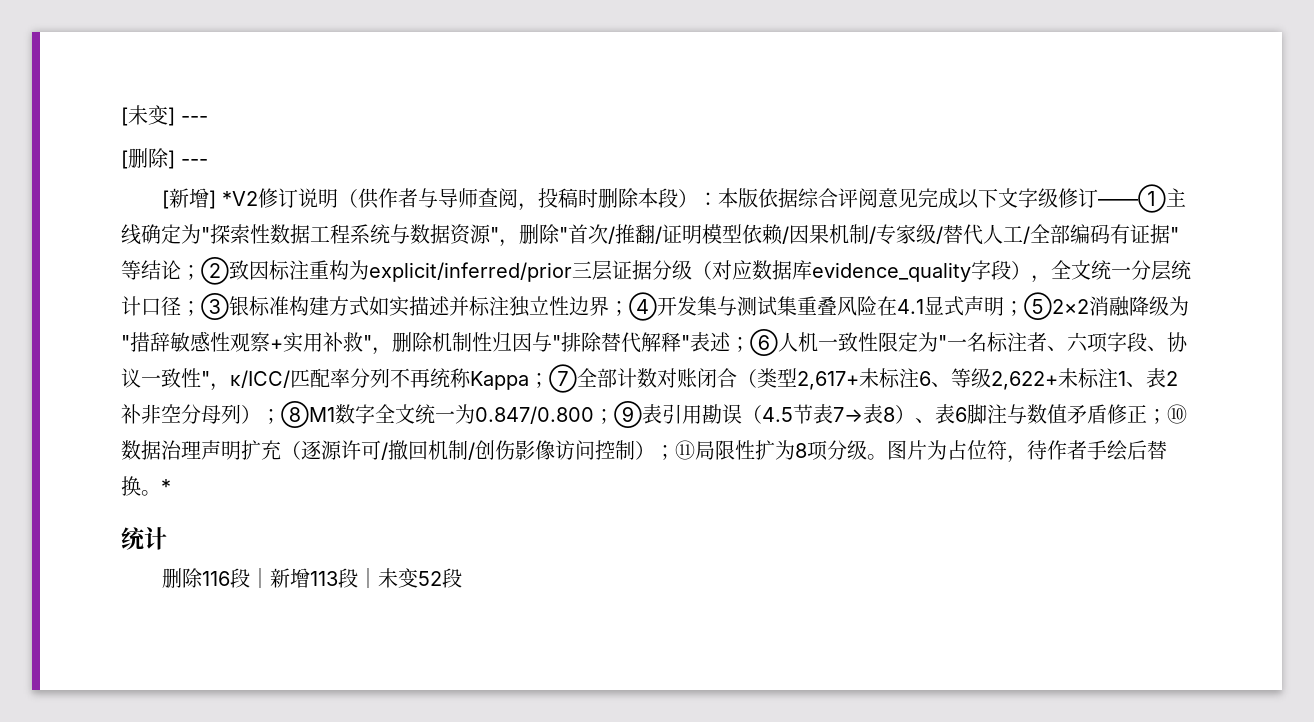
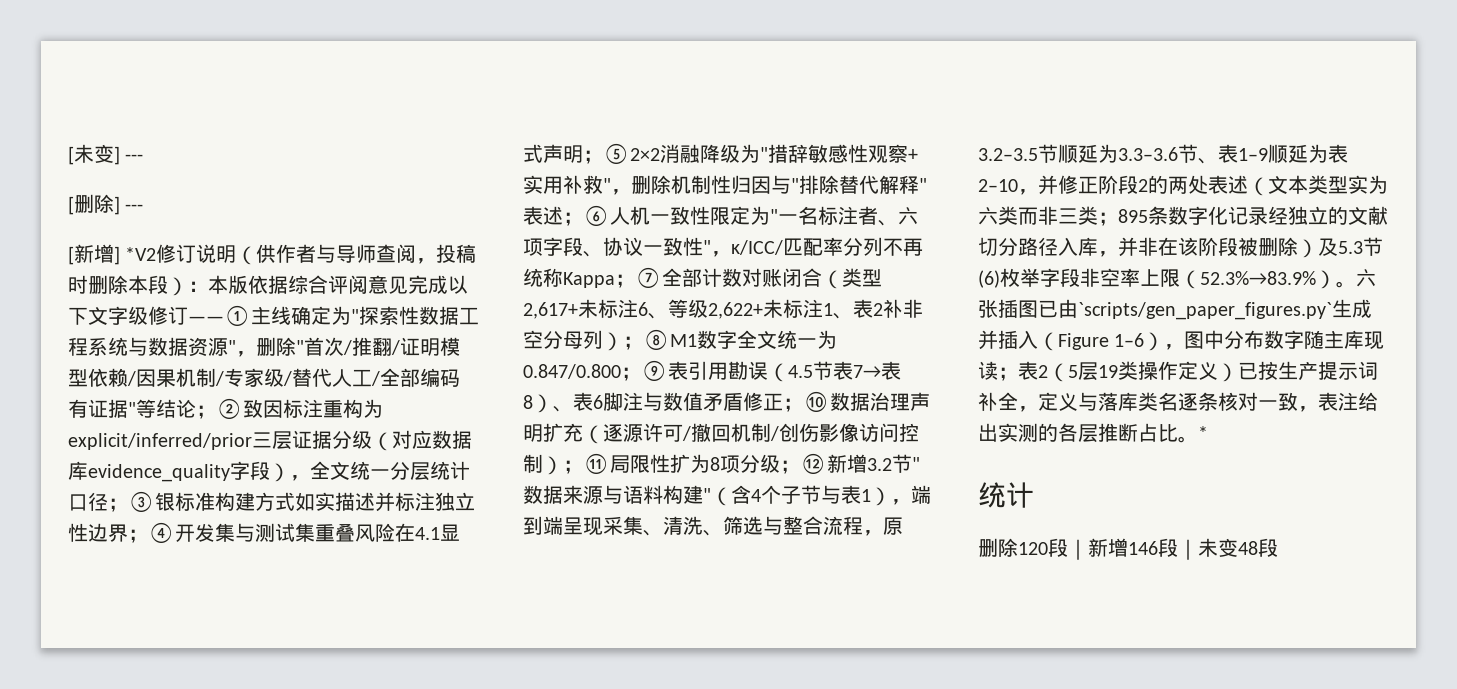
[867,440,1167,463] [121,476,141,496] 。图片为占位符，待作者手绘后替换 -> [780,453,920,474] [523,485,931,506] [523,516,903,536] [978,144,1348,164] [978,175,1388,196] [978,206,1388,226] [978,237,1383,258] [978,268,1376,289] [978,299,1372,320] [978,330,1385,351] [978,361,1378,382] [978,392,1378,412] [978,423,1178,443] ；⑫新增3.2节"数据来源与语料构建"（含4个子节与表1），端到端呈现采集、清洗、筛选与整合流程，原3.2–3.5节顺延为3.3–3.6节、表1–9顺延为表2–10，并修正阶段2的两处表述（文本类型实为六类而非三类；895条数字化记录经独立的文献切分路径入库，并非在该阶段被删除）及5.3节(6)枚举字段非空率上限（52.3%→83.9%）。六张插图已由`scripts/gen_paper_figures.py`生成并插入（Figure 1–6），图中分布数字随主库现读；表2（5层19类操作定义）已按生产提示词补全，定义与落库类名逐条核对一致，表注给出实测的各层推断占比
[201,571,230,586] 116 -> [1018,542,1048,555] 120
[309,571,338,586] 113 -> [1128,541,1158,555] 146
[417,571,442,586] 52 -> [1238,541,1258,555] 48

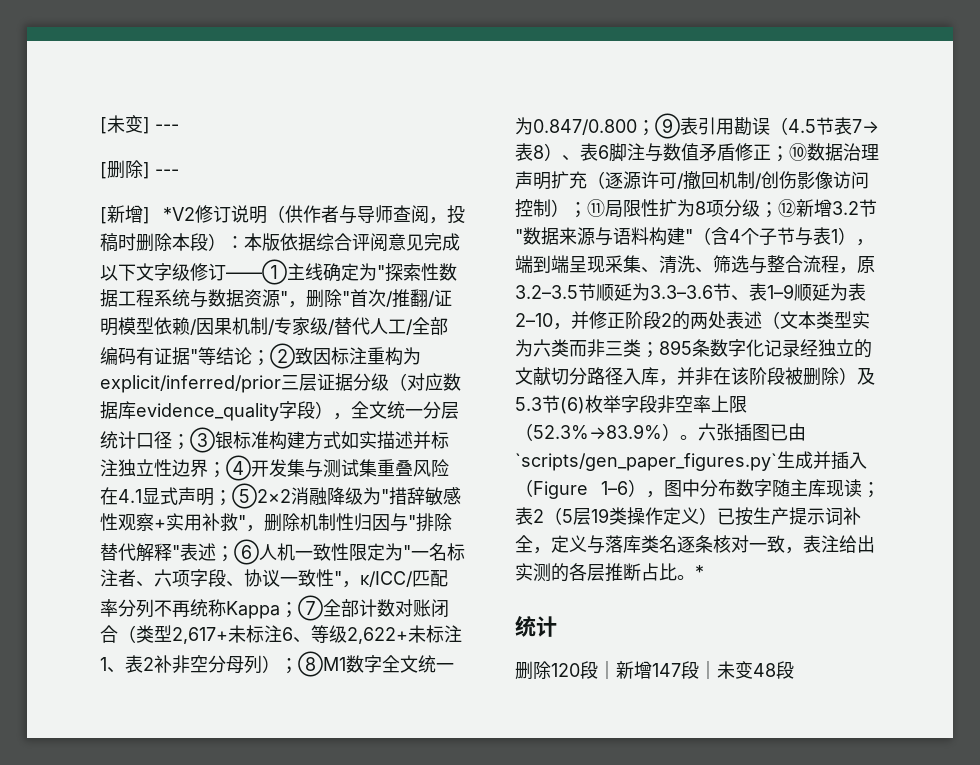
[1128,541,1158,555] 146 -> [652,663,681,677] 147

